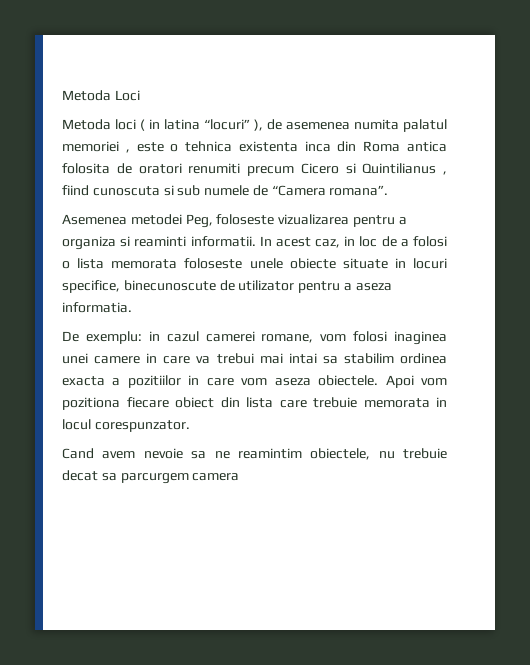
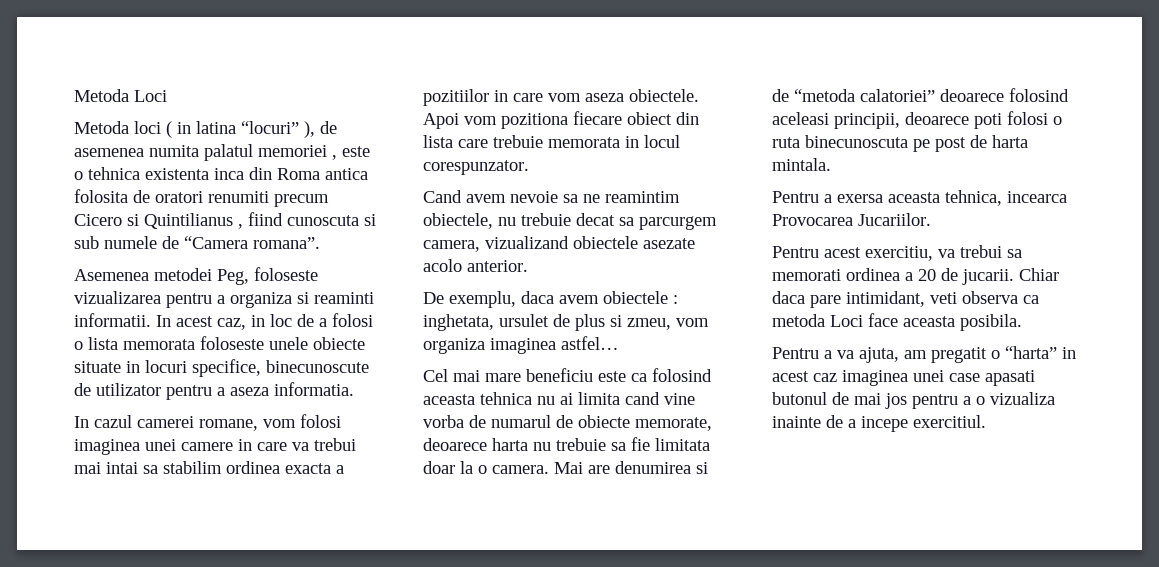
[62,331,160,344] De exemplu: in -> [74,416,89,428] In
[394,331,447,345] inaginea -> [74,439,140,455] imaginea
[192,473,240,481] camera -> [423,236,695,252] [423,259,528,272] [423,291,678,308] [423,314,709,331] [423,336,619,354] [423,368,712,382] [423,392,695,405] [423,415,712,431] [423,437,710,451] [423,461,708,474] [772,88,1069,102] [772,111,1062,129] [772,135,1028,152] [772,158,831,171] [772,190,1067,206] [772,213,931,226] [772,245,1022,261] [772,268,1059,285] [772,291,1039,308] [772,313,1022,331] [772,346,1076,363] [772,370,1035,386] [772,392,1055,409] [772,415,986,432] camera, vizualizand obiectele asezate acolo anterior. // De exemplu, daca avem obiectele : inghetata, ursulet de plus si zmeu, vom organiza imaginea astfel… // Cel mai mare beneficiu este ca folosind aceasta tehnica nu ai limita cand vine vorba de numarul de obiecte memorate, deoarece harta nu trebuie sa fie limitata doar la o camera. Mai are denumirea si de “metoda calatoriei” deoarece folosind aceleasi principii, deoarece poti folosi o ruta binecunoscuta pe post de harta mintala. // Pentru a exersa aceasta tehnica, incearca Provocarea Jucariilor. // Pentru acest exercitiu, va trebui sa memorati ordinea a 20 de jucarii. Chiar daca pare intimidant, veti observa ca metoda Loci face aceasta posibila. // Pentru a va ajuta, am pregatit o “harta” in acest caz imaginea unei case apasati butonul de mai jos pentru a o vizualiza inainte de a incepe exercitiul.

